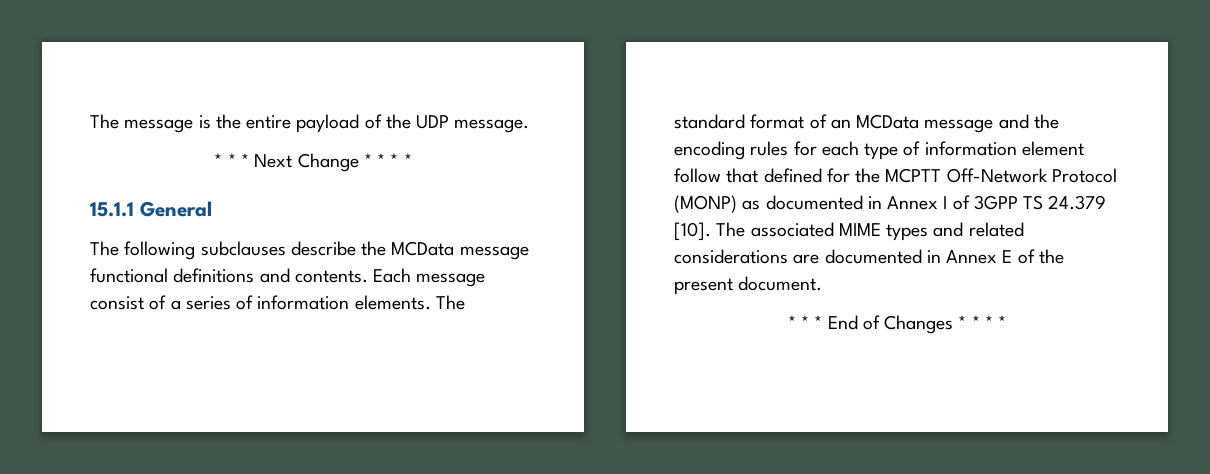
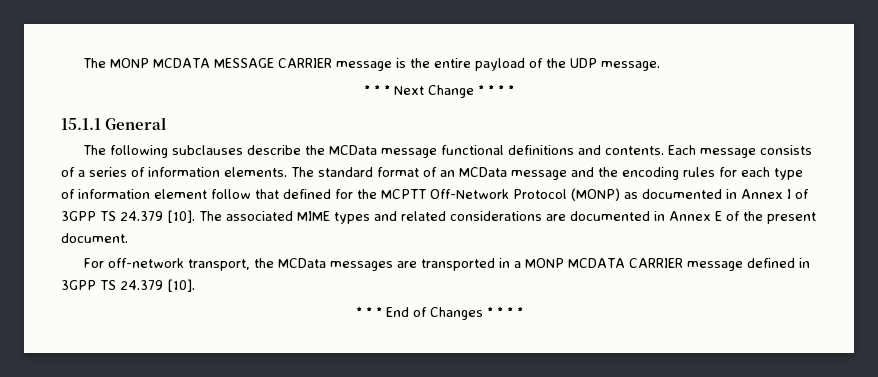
[90,114,119,129] The -> [83,58,333,68] The MONP MCDATA MESSAGE CARRIER
[90,296,144,310] consist -> [760,145,813,155] consists
(823, 283) none -> [83,258,811,271] [61,279,195,292] // For off-network transport, the MCData messages are transported in a MONP MCDATA CARRIER message defined in 3GPP TS 24.379 [10].

